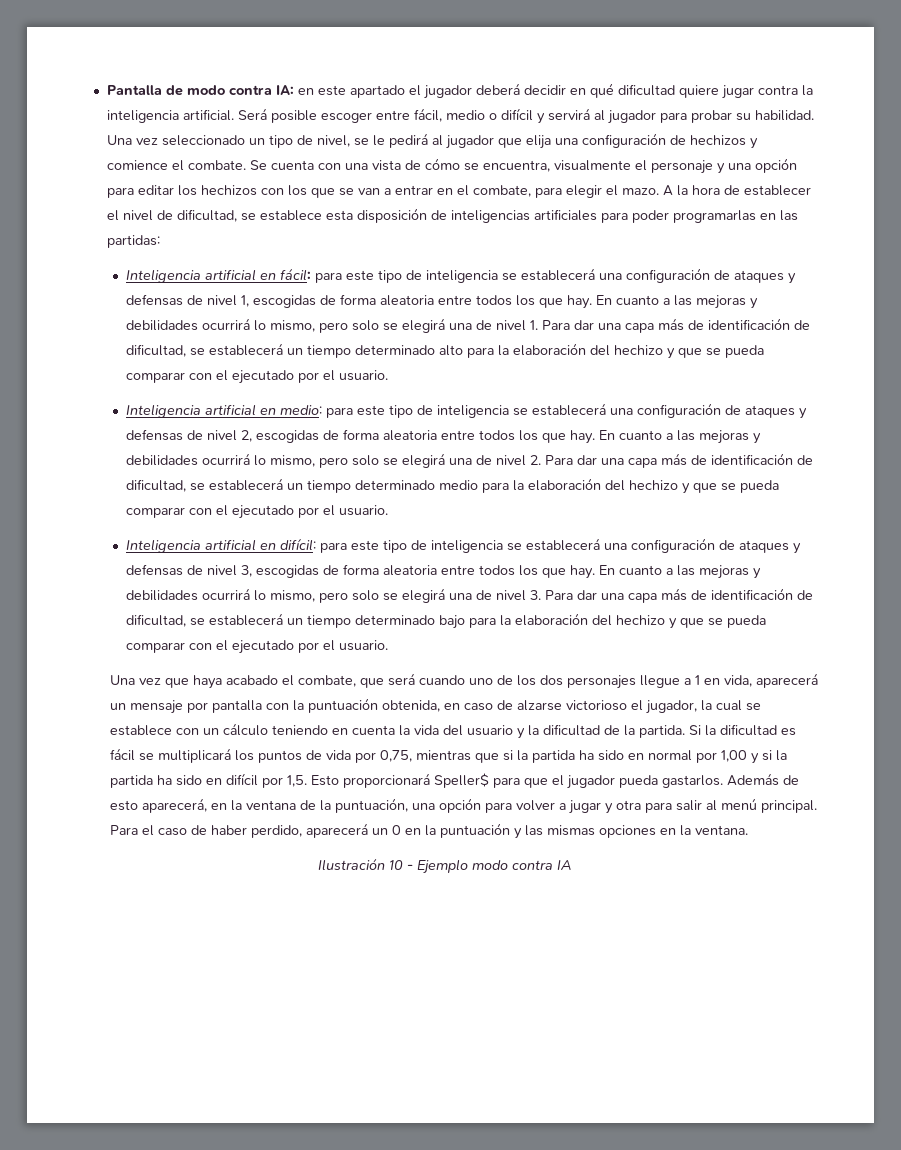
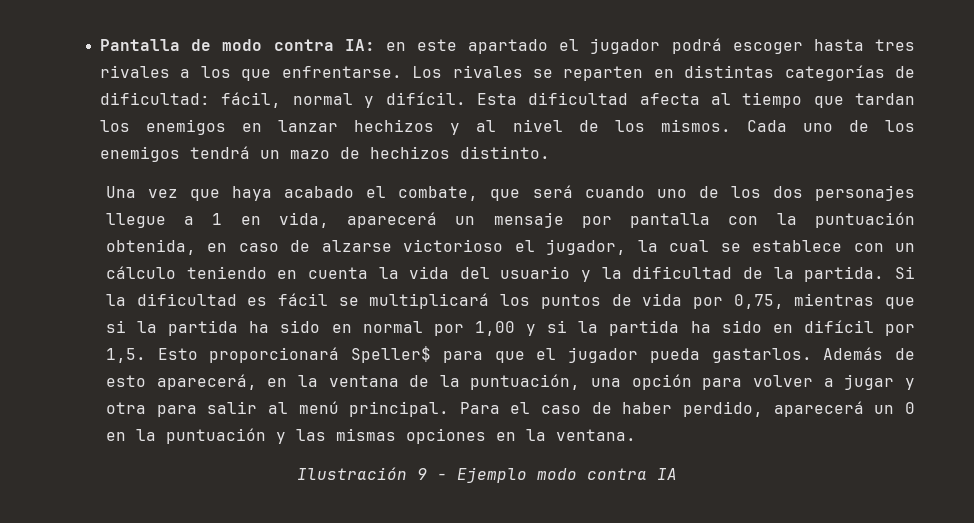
[475,83,813,99] [106,108,814,124] [106,133,758,149] [106,158,797,174] [106,185,811,198] [106,208,798,223] [106,235,160,248] [125,268,796,284] [125,294,758,309] [125,318,810,333] [125,343,764,359] [125,370,388,384] [125,403,807,419] [125,429,761,444] [125,453,813,468] [125,478,779,494] [125,505,388,519] [125,538,801,554] [125,564,761,579] [125,588,813,603] [125,613,766,629] [125,640,388,654] deberá decidir en qué dificultad quiere jugar contra la inteligencia artificial. Será posible escoger entre fácil, medio o difícil y servirá al jugador para probar su habilidad. Una vez seleccionado un tipo de nivel, se le pedirá al jugador que elija una configuración de hechizos y comience el combate. Se cuenta con una vista de cómo se encuentra, visualmente el personaje y una opción para editar los hechizos con los que se van a entrar en el combate, para elegir el mazo. A la hora de establecer el nivel de dificultad, se establece esta disposición de inteligencias artificiales para poder programarlas en las partidas: // Inteligencia artificial en fácil: para este tipo de inteligencia se establecerá una configuración de ataques y defensas de nivel 1, escogidas de forma aleatoria entre todos los que hay. En cuanto a las mejoras y debilidades ocurrirá lo mismo, pero solo se elegirá una de nivel 1. Para dar una capa más de identificación de dificultad, se establecerá un tiempo determinado alto para la elaboración del hechizo y que se pueda comparar con el ejecutado por el usuario. // Inteligencia artificial en medio: para este tipo de inteligencia se establecerá una configuración de ataques y defensas de nivel 2, escogidas de forma aleatoria entre todos los que hay. En cuanto a las mejoras y debilidades ocurrirá lo mismo, pero solo se elegirá una de nivel 2. Para dar una capa más de identificación de dificultad, se establecerá un tiempo determinado medio para la elaboración del hechizo y que se pueda comparar con el ejecutado por el usuario. // Inteligencia artificial en difícil: para este tipo de inteligencia se establecerá una configuración de ataques y defensas de nivel 3, escogidas de forma aleatoria entre todos los que hay. En cuanto a las mejoras y debilidades ocurrirá lo mismo, pero solo se elegirá una de nivel 3. Para dar una capa más de identificación de dificultad, se establecerá un tiempo determinado bajo para la elaboración del hechizo y que se pueda comparar con el ejecutado por el usuario. -> [671,38,916,54] [100,65,916,81] [100,92,915,108] [100,119,916,135] [100,146,551,162] podrá escoger hasta tres rivales a los que enfrentarse. Los rivales se reparten en distintas categorías de dificultad: fácil, normal y difícil. Esta dificultad afecta al tiempo que tardan los enemigos en lanzar hechizos y al nivel de los mismos. Cada uno de los enemigos tendrá un mazo de hechizos distinto.
[389,860,403,870] 10 -> [417,468,427,480] 9

